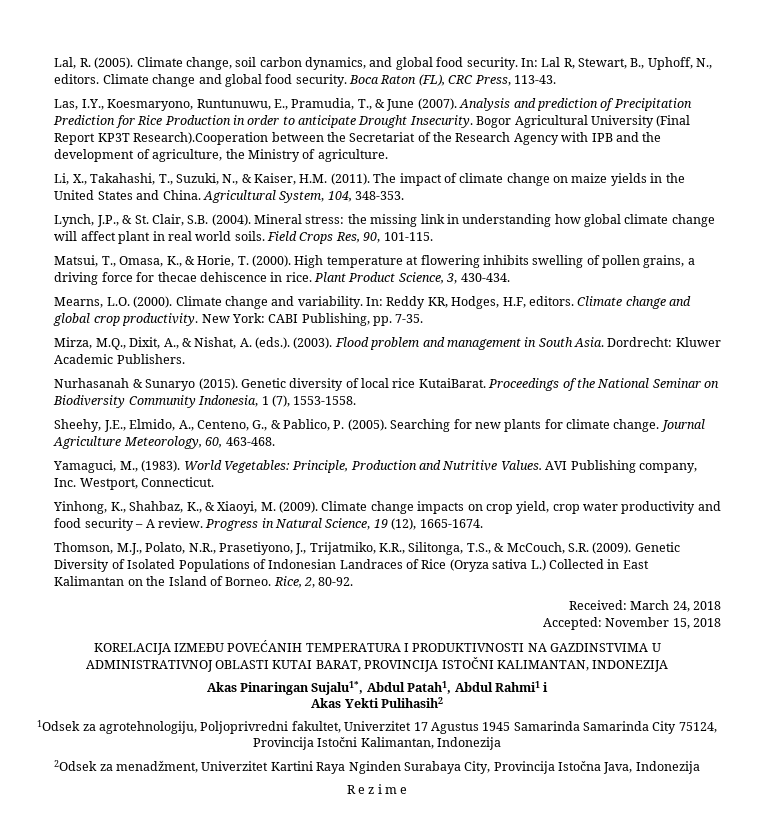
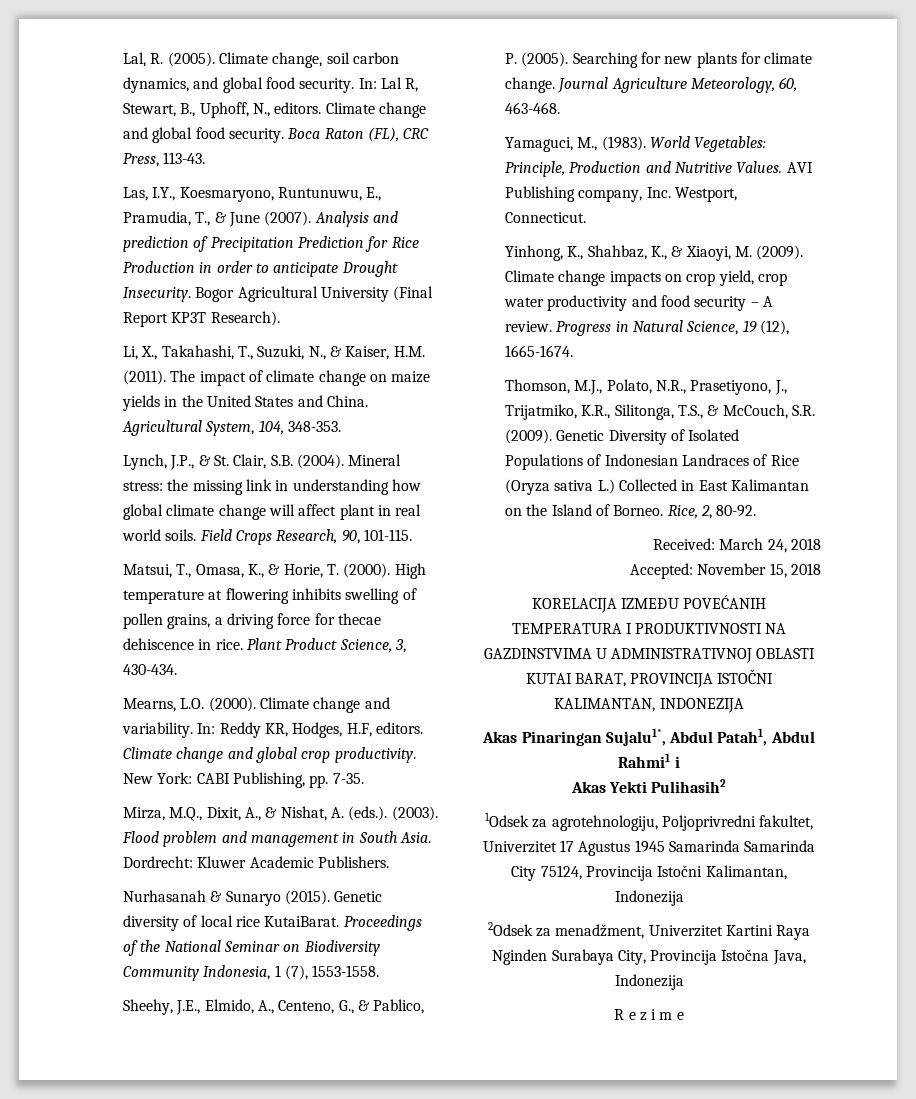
[133,132,662,145] [54,149,388,162] Research).Cooperation between the Secretariat of the Research Agency with IPB and the development of agriculture, the Ministry of agriculture. -> [210,311,280,326] Research).
[335,232,360,243] Res, -> [276,529,338,544] Research,

